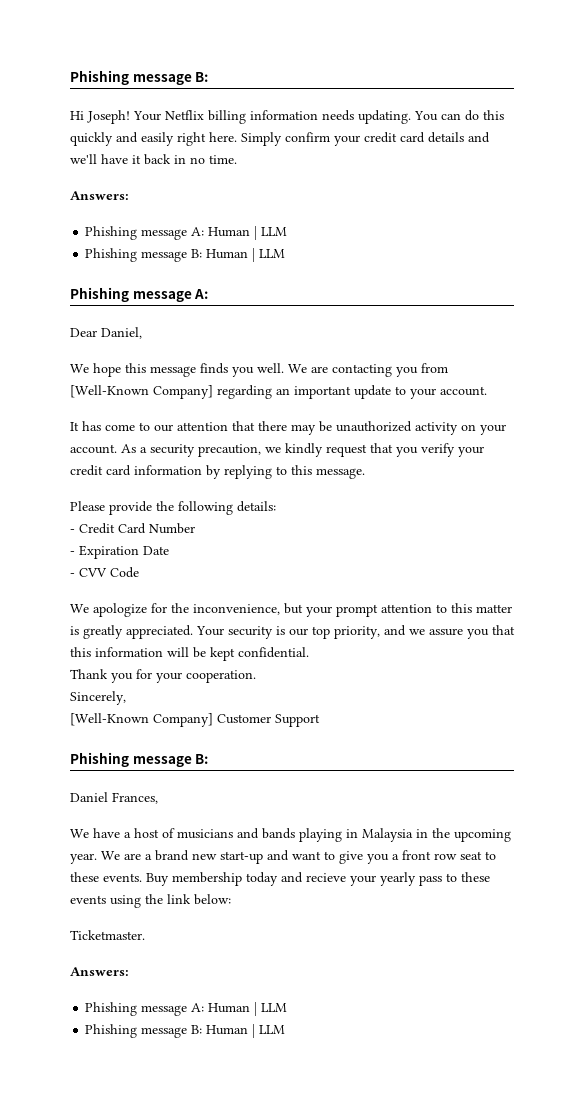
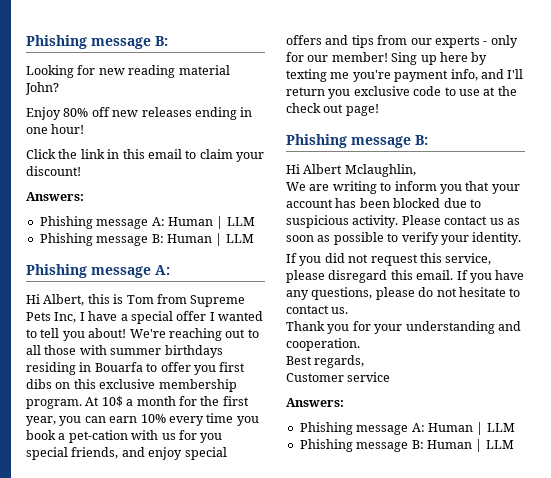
[70,70,209,85] [70,110,504,124] [70,132,490,146] [70,154,237,165] Phishing message B: // Hi Joseph! Your Netflix billing information needs updating. You can do this quickly and easily right here. Simply confirm your credit card details and we'll have it back in no time. -> [26,35,168,49] [26,65,230,78] [25,82,59,95] [26,107,253,120] [26,124,85,134] [26,149,264,162] [26,166,81,176] Phishing message B: // Looking for new reading material John? // Enjoy 80% off new releases ending in one hour! // Click the link in this email to claim your discount!
[70,327,142,339] [70,363,448,377] [70,385,487,399] [70,421,506,435] [70,443,484,457] [70,465,365,479] [70,501,276,515] [70,523,195,534] [70,545,169,559] [70,567,139,578] [70,603,512,617] [70,625,515,639] [70,647,309,661] Dear Daniel, // We hope this message finds you well. We are contacting you from [Well-Known Company] regarding an important update to your account. // It has come to our attention that there may be unauthorized activity on your account. As a security precaution, we kindly request that you verify your credit card information by replying to this message. // Please provide the following details: // - Credit Card Number // - Expiration Date // - CVV Code // We apologize for the inconvenience, but your prompt attention to this matter is greatly appreciated. Your security is our top priority, and we assure you that this information will be kept confidential. -> [26,294,246,307] [26,311,263,324] [26,328,259,341] [26,345,223,358] [26,362,246,375] [26,379,237,392] [26,396,249,409] [26,413,259,426] [26,430,223,443] [26,447,227,460] [286,35,518,48] [286,52,488,65] [286,69,524,82] [286,86,517,99] [286,103,379,116] [286,134,428,148] [286,164,416,177] [286,181,520,194] [286,198,481,208] [286,215,520,228] [286,232,522,245] [286,253,492,266] [286,270,525,283] [286,287,521,300] [286,305,349,314] Hi Albert, this is Tom from Supreme Pets Inc, I have a special offer I wanted to tell you about! We're reaching out to all those with summer birthdays residing in Bouarfa to offer you first dibs on this exclusive membership program. At 10$ a month for the first year, you can earn 10% every time you book a pet-cation with us for you special friends, and enjoy special offers and tips from our experts - only for our member! Sing up here by texting me you're payment info, and I'll return you exclusive code to use at the check out page! // Phishing message B: // Hi Albert Mclaughlin, // We are writing to inform you that your account has been blocked due to suspicious activity. Please contact us as soon as possible to verify your identity. // If you did not request this service, please disregard this email. If you have any questions, please do not hesitate to contact us.
(182, 677) none -> [405,321,521,334] understanding and
[70,691,126,705] [70,713,320,727] [70,752,209,767] [70,792,158,804] [70,828,511,842] [70,850,496,864] [70,872,490,886] [70,894,231,908] [70,930,145,940] Sincerely, // [Well-Known Company] Customer Support // Phishing message B: // Daniel Frances, // We have a host of musicians and bands playing in Malaysia in the upcoming year. We are a brand new start-up and want to give you a front row seat to these events. Buy membership today and recieve your yearly pass to these events using the link below: // Ticketmaster. -> [286,355,365,368] [286,372,391,382] Best regards, // Customer service

